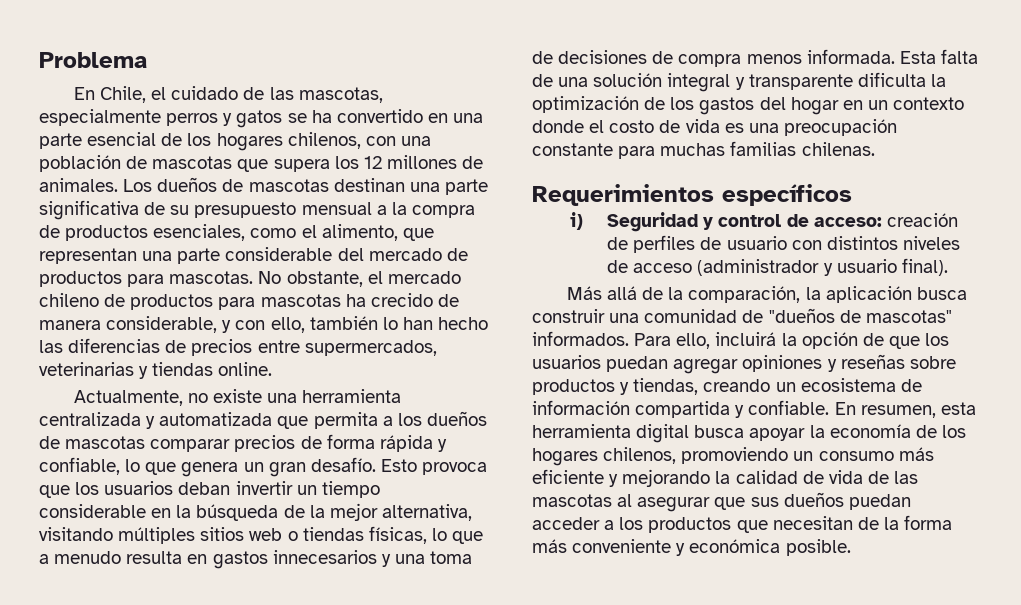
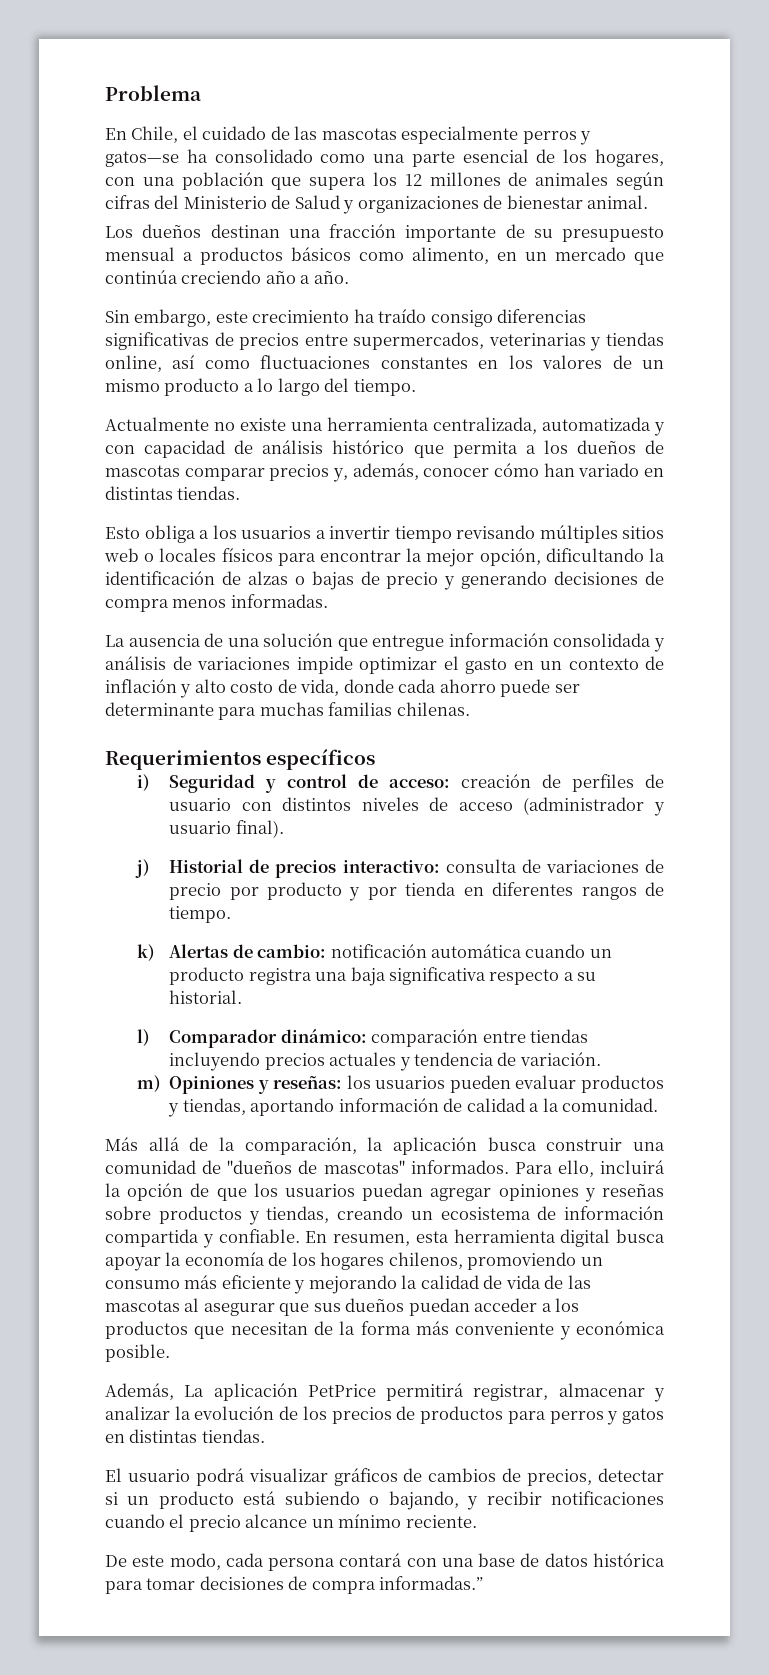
[298,87,383,103] mascotas, -> [321,128,397,140] mascotas
[236,109,448,128] gatos se ha convertido en -> [105,149,366,167] gatos—se ha consolidado como
[216,132,361,151] hogares chilenos, -> [595,149,664,167] hogares,
[126,156,233,169] de mascotas -> (264, 181) none
[39,177,488,195] [39,200,139,220] animales. Los dueños de mascotas destinan una parte significativa -> [535,172,665,190] [105,195,649,214] [105,224,497,242] animales según cifras del Ministerio de Salud y organizaciones de bienestar animal. // Los dueños destinan una fracción importante
[391,202,475,218] [39,224,434,241] [39,247,468,264] [39,271,461,287] [39,293,459,310] [39,316,489,333] [39,338,161,353] la compra de productos esenciales, como el alimento, que representan una parte considerable del mercado de productos para mascotas. No obstante, el mercado chileno de productos para mascotas ha crecido de manera considerable, y con ello, también lo han hecho las diferencias -> [200,247,664,265] [105,270,349,284] [105,309,587,327] [105,332,209,350] productos básicos como alimento, en un mercado que continúa creciendo año a año. // Sin embargo, este crecimiento ha traído consigo diferencias significativas
[218,362,273,376] [73,389,402,406] [39,412,273,429] online. // Actualmente, no existe una herramienta centralizada y automatizada -> [105,355,665,372] [105,378,416,396] [105,417,665,436] [105,440,405,458] online, así como fluctuaciones constantes en los valores de un mismo producto a lo largo del tiempo. // Actualmente no existe una herramienta centralizada, automatizada y con capacidad de análisis histórico
[300,434,447,452] [39,457,488,477] [39,481,380,498] [39,503,472,521] [39,526,484,544] [39,550,473,569] [532,49,978,67] [532,72,946,92] [532,96,965,115] [532,119,897,136] [532,143,613,156] de forma rápida y confiable, lo que genera un gran desafío. Esto provoca que los usuarios deban invertir un tiempo considerable en la búsqueda de la mejor alternativa, visitando múltiples sitios web o tiendas físicas, lo que a menudo resulta en gastos innecesarios y una toma de decisiones de compra menos informada. Esta falta de una solución integral y transparente dificulta la optimización de los gastos del hogar en un contexto donde el costo de vida es una preocupación constante -> [333,463,664,482] [105,486,241,500] [105,525,664,543] [104,548,665,567] [105,571,664,590] [105,594,328,612] [105,633,665,652] [105,656,664,674] [105,679,580,698] [105,702,214,716] y, además, conocer cómo han variado en distintas tiendas. // Esto obliga a los usuarios a invertir tiempo revisando múltiples sitios web o locales físicos para encontrar la mejor opción, dificultando la identificación de alzas o bajas de precio y generando decisiones de compra menos informadas. // La ausencia de una solución que entregue información consolidada y análisis de variaciones impide optimizar el gasto en un contexto de inflación y alto costo de vida, donde cada ahorro puede ser determinante
(948, 267) none -> [135,859,664,878] [169,882,664,901] [169,906,232,923] [137,944,612,961] [169,967,597,986] [169,990,243,1004] [137,1029,588,1048] [169,1052,601,1071] [137,1075,664,1094] [168,1098,658,1117] // j) Historial de precios interactivo: consulta de variaciones de precio por producto y por tienda en diferentes rangos de tiempo. // k) Alertas de cambio: notificación automática cuando un producto registra una baja significativa respecto a su historial. // l) Comparador dinámico: comparación entre tiendas incluyendo precios actuales y tendencia de variación. // m) Opiniones y reseñas: los usuarios pueden evaluar productos y tiendas, aportando información de calidad a la comunidad.
(851, 547) none -> [105,1383,666,1402] [105,1406,665,1425] [105,1429,265,1443] [105,1468,665,1486] [105,1491,664,1510] [105,1514,477,1532] [105,1553,665,1571] [105,1576,484,1594] // Además, La aplicación PetPrice permitirá registrar, almacenar y analizar la evolución de los precios de productos para perros y gatos en distintas tiendas. // El usuario podrá visualizar gráficos de cambios de precios, detectar si un producto está subiendo o bajando, y recibir notificaciones cuando el precio alcance un mínimo reciente. // De este modo, cada persona contará con una base de datos histórica para tomar decisiones de compra informadas.”

